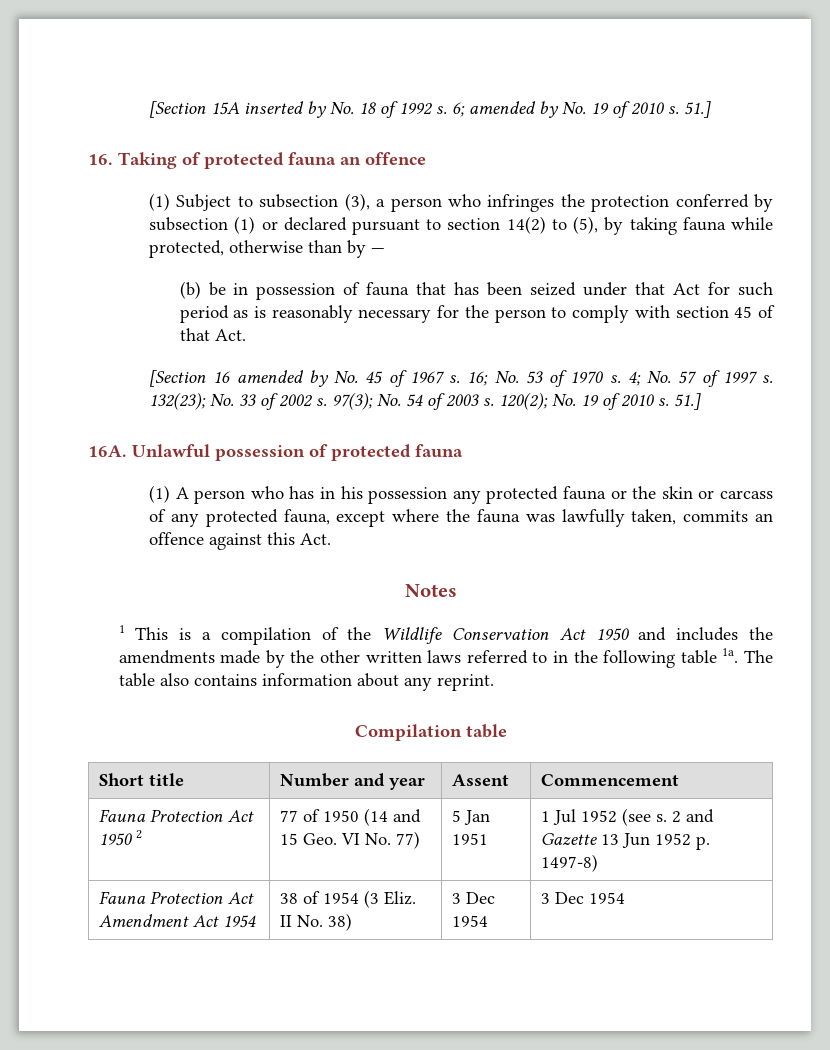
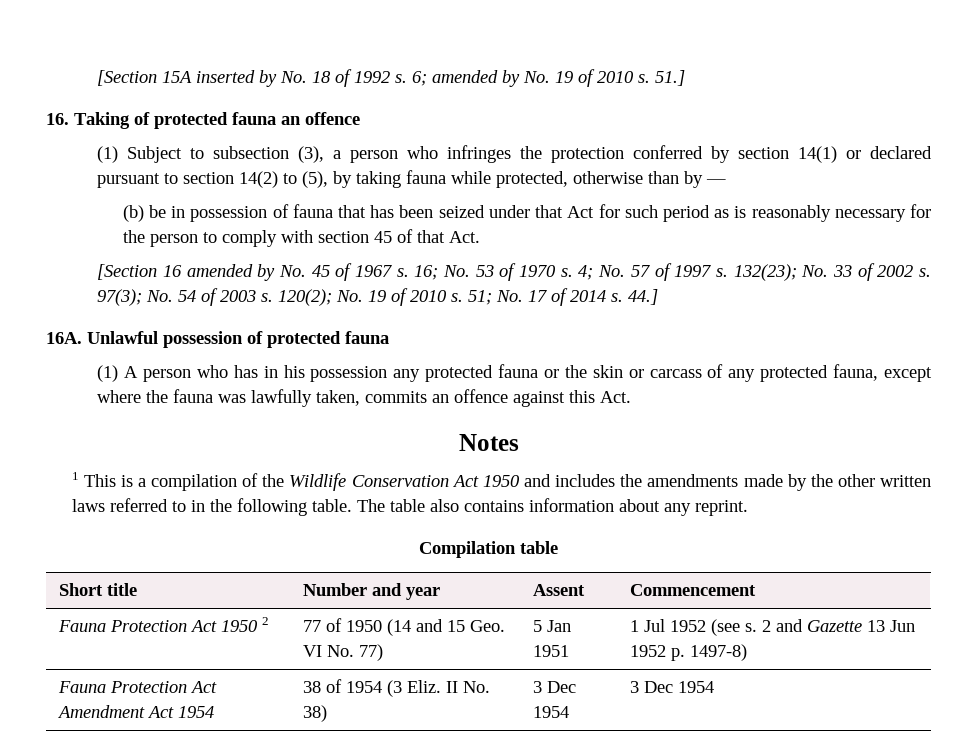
[149,216,256,234] subsection (1) -> [738,146,838,163] section 14(1)
[674,393,702,410] 51.] -> [468,288,659,306] 51; No. 17 of 2014 s. 44.]
[680,648,739,664] table 1a. -> [311,499,352,512] table.

